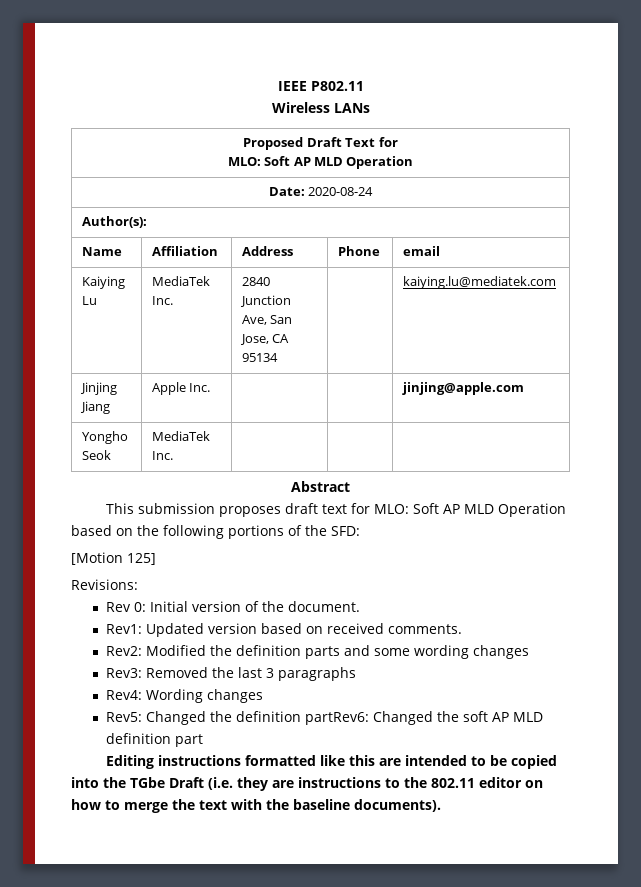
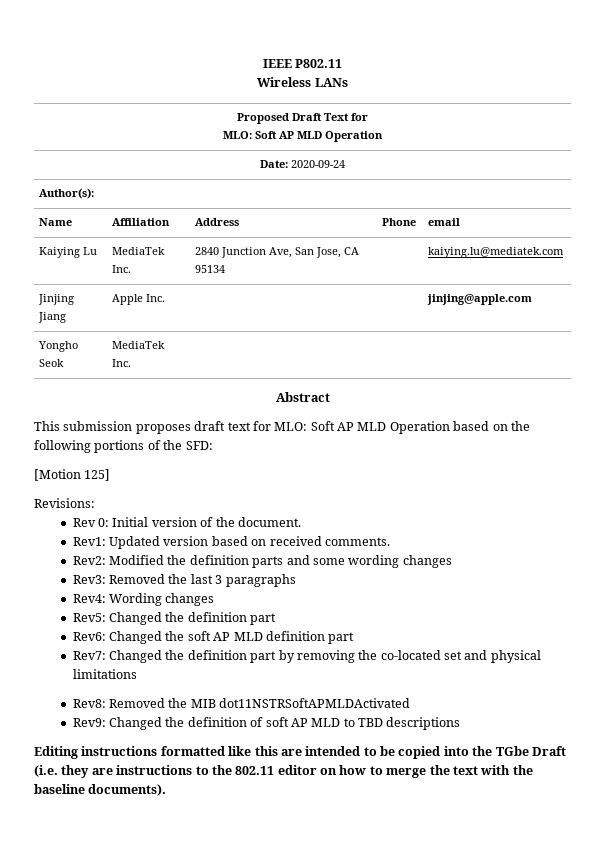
[308,187,374,196] 2020-08-24 -> [291,160,345,168] 2020-09-24
[304,712,369,725] partRev6: -> [250,613,277,625] [72,632,106,641] part // Rev6:
(203, 740) none -> [72,650,541,663] [72,669,137,679] [72,698,411,708] [72,717,461,730] // Rev7: Changed the definition part by removing the co-located set and physical limitations // Rev8: Removed the MIB dot11NSTRSoftAPMLDActivated // Rev9: Changed the definition of soft AP MLD to TBD descriptions

